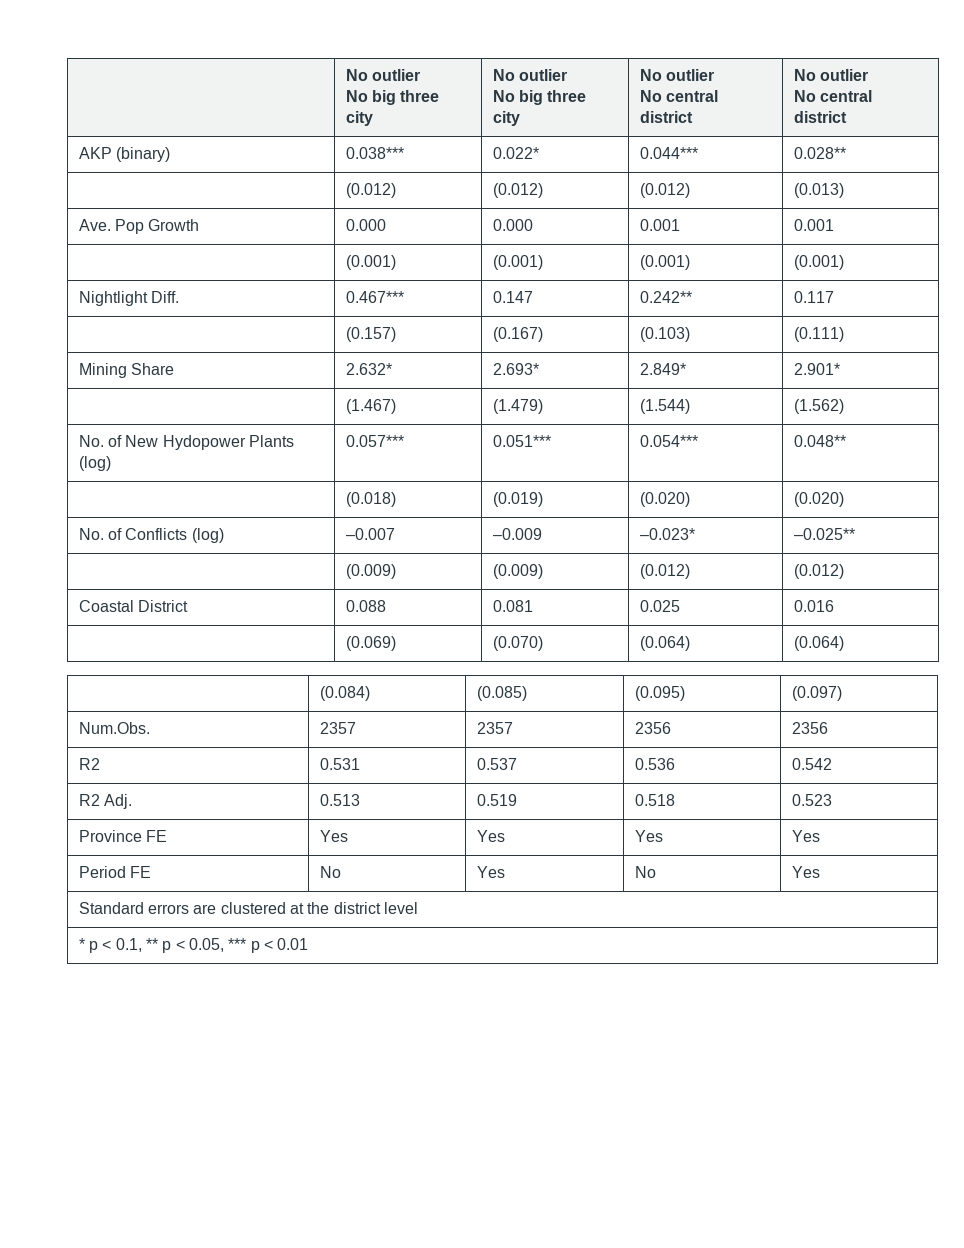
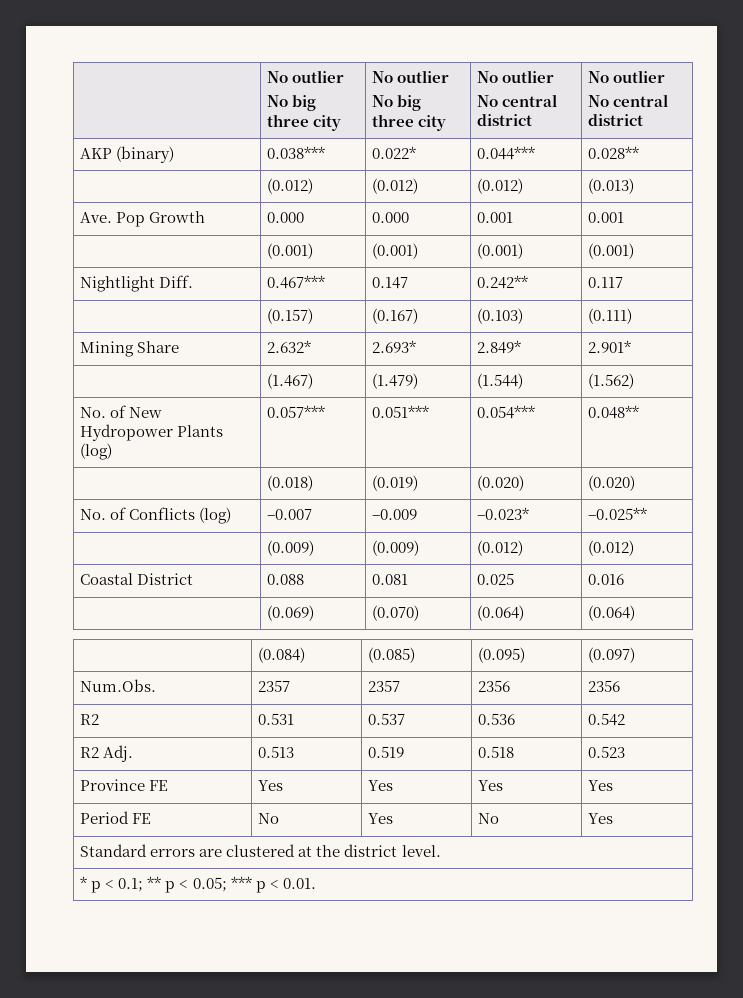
[162,435,246,450] Hydopower -> [80,424,174,441] Hydropower
[383,902,418,914] level -> [401,845,441,857] level.
[115,938,142,952] 0.1, -> [118,878,144,892] 0.1;
[188,938,224,952] 0.05, -> [192,877,227,892] 0.05;
[277,938,309,950] 0.01 -> [282,878,316,889] 0.01.

